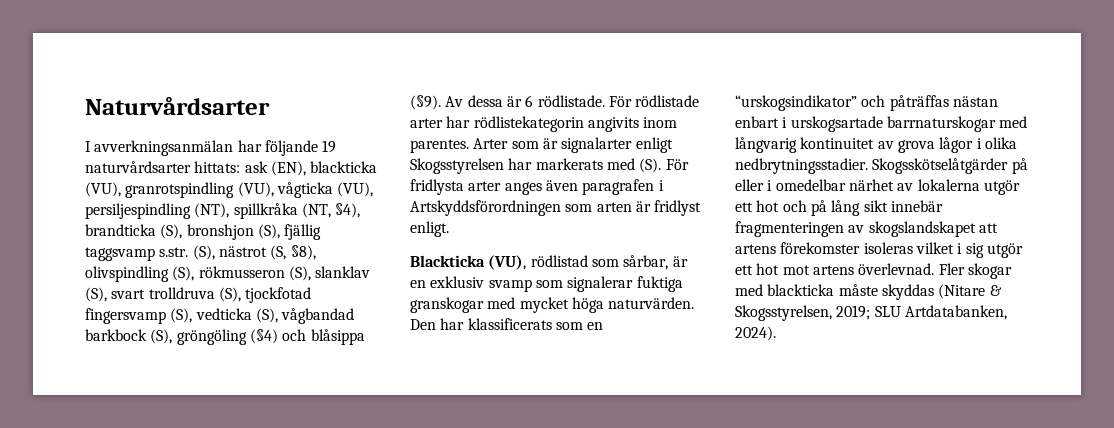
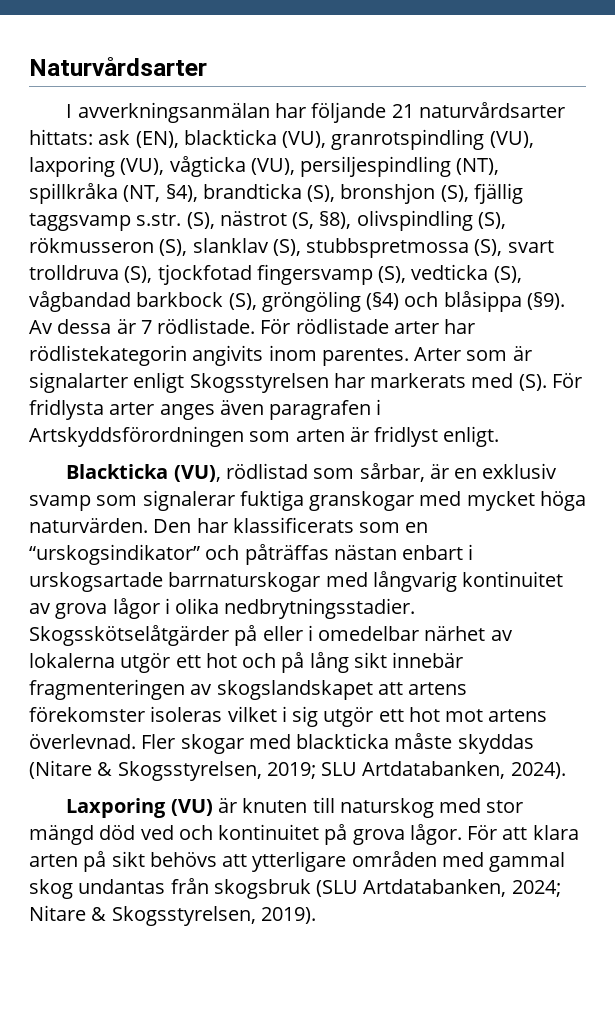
[322,140,337,153] 19 -> [391,104,414,118] 21
(274, 189) none -> [29,156,165,177] laxporing (VU),
(107, 294) none -> [306,238,503,258] stubbspretmossa (S),
[525,95,534,107] 6 -> [140,320,152,334] 7
(776, 333) none -> [66,797,524,818] [29,824,579,845] [29,851,566,872] [29,878,561,899] [29,905,316,926] // Laxporing (VU) är knuten till naturskog med stor mängd död ved och kontinuitet på grova lågor. För att klara arten på sikt behövs att ytterligare områden med gammal skog undantas från skogsbruk (SLU Artdatabanken, 2024; Nitare & Skogsstyrelsen, 2019).

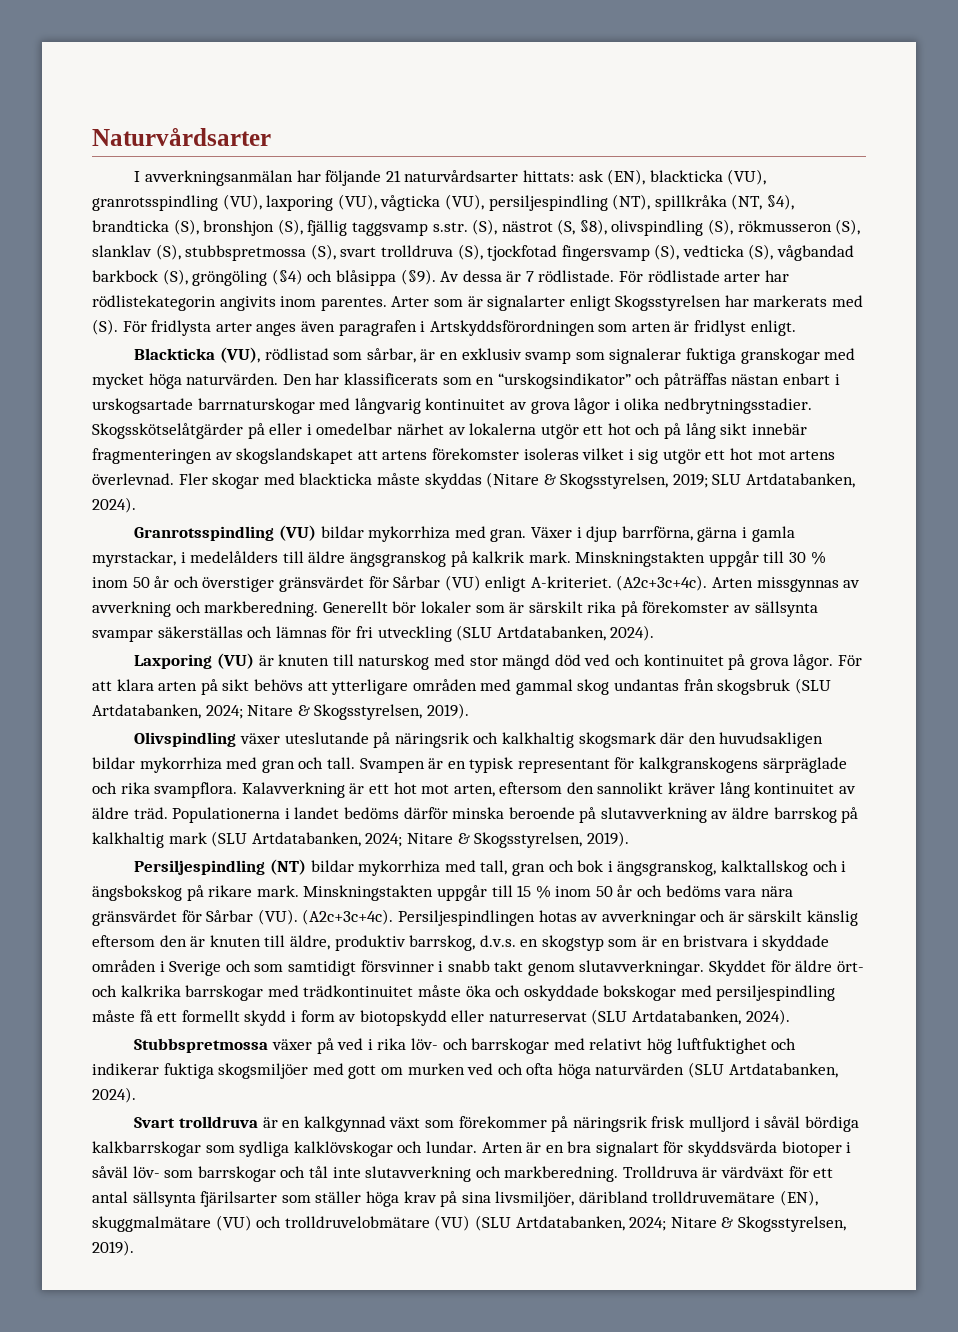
[331,129,485,150] granrotspindling -> [92,195,218,211] granrotsspindling
(566, 770) none -> [134,525,795,542] [92,551,826,567] [92,575,861,592] [92,601,818,617] [92,625,655,642] // Granrotsspindling (VU) bildar mykorrhiza med gran. Växer i djup barrförna, gärna i gamla myrstackar, i medelålders till äldre ängsgranskog på kalkrik mark. Minskningstakten uppgår till 30 % inom 50 år och överstiger gränsvärdet för Sårbar (VU) enligt A-kriteriet. (A2c+3c+4c). Arten missgynnas av avverkning och markberedning. Generellt bör lokaler som är särskilt rika på förekomster av sällsynta svampar säkerställas och lämnas för fri utveckling (SLU Artdatabanken, 2024).
(316, 915) none -> [134,732,824,748] [92,757,847,773] [92,782,856,798] [92,807,859,823] [92,831,629,848] [134,859,847,876] [92,885,793,901] [92,909,859,926] [92,935,830,951] [92,960,864,976] [92,985,836,1001] [92,1009,790,1026] [134,1038,797,1054] [92,1062,838,1079] [92,1087,136,1103] [134,1116,859,1132] [92,1141,852,1157] [92,1166,834,1182] [92,1190,819,1207] [92,1215,846,1232] [92,1240,134,1256] // Olivspindling växer uteslutande på näringsrik och kalkhaltig skogsmark där den huvudsakligen bildar mykorrhiza med gran och tall. Svampen är en typisk representant för kalkgranskogens särpräglade och rika svampflora. Kalavverkning är ett hot mot arten, eftersom den sannolikt kräver lång kontinuitet av äldre träd. Populationerna i landet bedöms därför minska beroende på slutavverkning av äldre barrskog på kalkhaltig mark (SLU Artdatabanken, 2024; Nitare & Skogsstyrelsen, 2019). // Persiljespindling (NT) bildar mykorrhiza med tall, gran och bok i ängsgranskog, kalktallskog och i ängsbokskog på rikare mark. Minskningstakten uppgår till 15 % inom 50 år och bedöms vara nära gränsvärdet för Sårbar (VU). (A2c+3c+4c). Persiljespindlingen hotas av avverkningar och är särskilt känslig eftersom den är knuten till äldre, produktiv barrskog, d.v.s. en skogstyp som är en bristvara i skyddade områden i Sverige och som samtidigt försvinner i snabb takt genom slutavverkningar. Skyddet för äldre ört- och kalkrika barrskogar med trädkontinuitet måste öka och oskyddade bokskogar med persiljespindling måste få ett formellt skydd i form av biotopskydd eller naturreservat (SLU Artdatabanken, 2024). // Stubbspretmossa växer på ved i rika löv- och barrskogar med relativt hög luftfuktighet och indikerar fuktiga skogsmiljöer med gott om murken ved och ofta höga naturvärden (SLU Artdatabanken, 2024). // Svart trolldruva är en kalkgynnad växt som förekommer på näringsrik frisk mulljord i såväl bördiga kalkbarrskogar som sydliga kalklövskogar och lundar. Arten är en bra signalart för skyddsvärda biotoper i såväl löv- som barrskogar och tål inte slutavverkning och markberedning. Trolldruva är värdväxt för ett antal sällsynta fjärilsarter som ställer höga krav på sina livsmiljöer, däribland trolldruvemätare (EN), skuggmalmätare (VU) och trolldruvelobmätare (VU) (SLU Artdatabanken, 2024; Nitare & Skogsstyrelsen, 2019).

